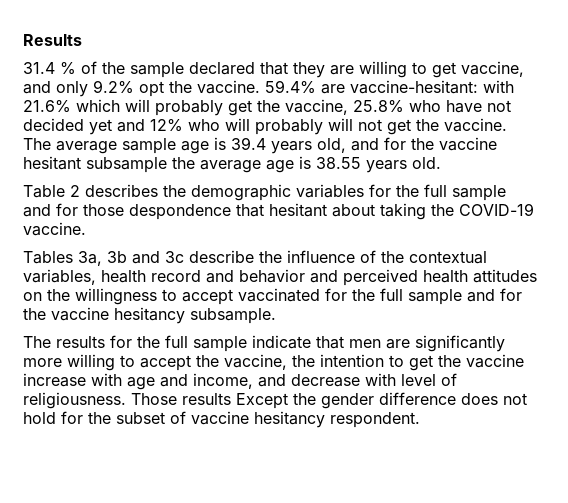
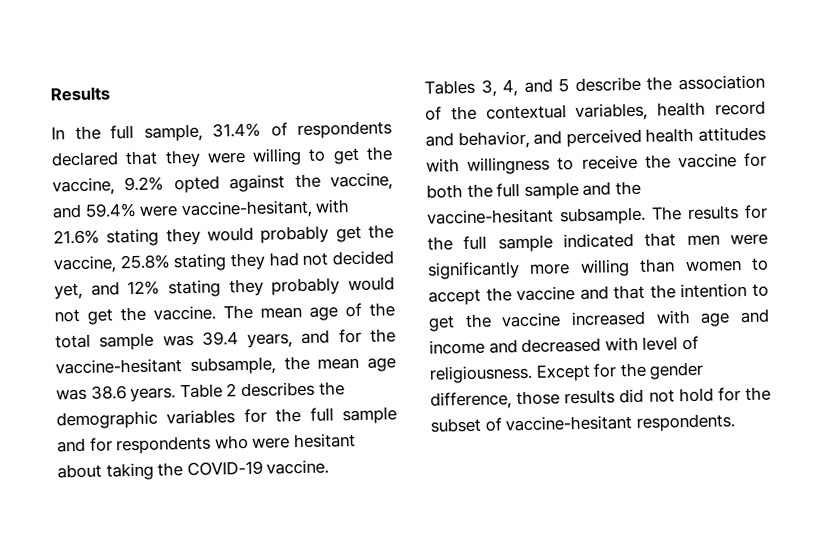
[23,61,184,78] 31.4 % of the sample -> [51,120,392,142] In the full sample, 31.4% of respondents
[330,65,354,75] are -> [206,151,246,164] were
[461,61,524,77] [23,80,514,97] [23,99,150,113] vaccine, and only 9.2% opt the vaccine. 59.4% are vaccine-hesitant: with 21.6% which will -> [366,146,393,161] [52,172,393,196] [52,199,351,220] [53,226,254,247] the vaccine, 9.2% opted against the vaccine, and 59.4% were vaccine-hesitant, with 21.6% stating they would
[409,100,482,113] who have -> [173,252,299,272] stating they had
[89,119,112,135] yet -> [54,282,83,300] yet,
[188,118,353,135] who will probably will -> [167,276,395,298] stating they probably would
[56,137,497,154] [23,156,441,173] average sample age is 39.4 years old, and for the vaccine hesitant subsample the average age is 38.55 years old. // -> [260,302,395,321] [55,328,396,351] [55,355,396,375] [56,385,177,403] mean age of the total sample was 39.4 years, and for the vaccine-hesitant subsample, the mean age was 38.6 years.
[83,204,264,220] those despondence that -> [116,434,291,455] respondents who were
[78,251,184,266] 3a, 3b and 3c -> [480,78,570,97] 3, 4, and 5
[287,250,355,263] influence -> [678,74,765,91] association
[239,269,305,283] behavior -> [457,130,530,150] behavior,
[23,288,522,305] [23,307,185,324] on the willingness to accept vaccinated for the full sample and for the vaccine hesitancy -> [426,152,767,175] [426,180,641,200] [426,208,554,225] with willingness to receive the vaccine for both the full sample and the vaccine-hesitant
(276, 316) // -> (646, 216) none
[252,335,311,349] indicate -> [563,232,634,249] indicated
[386,339,410,349] are -> [730,233,768,246] were
(115, 362) none -> [639,258,742,273] than women
[224,354,287,370] vaccine, -> [516,284,646,302] vaccine and that
[23,373,86,387] increase -> [571,310,646,327] increased
[193,373,360,389] income, and decrease -> [429,337,602,355] income and decreased
[131,392,498,409] Those results Except the gender difference does -> [535,361,705,382] [430,388,645,410] Except for the gender difference, those results did
[191,411,420,428] vaccine hesitancy respondent. -> [505,413,735,432] vaccine-hesitant respondents.

